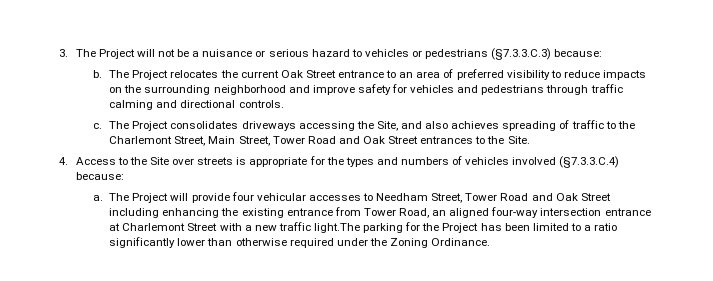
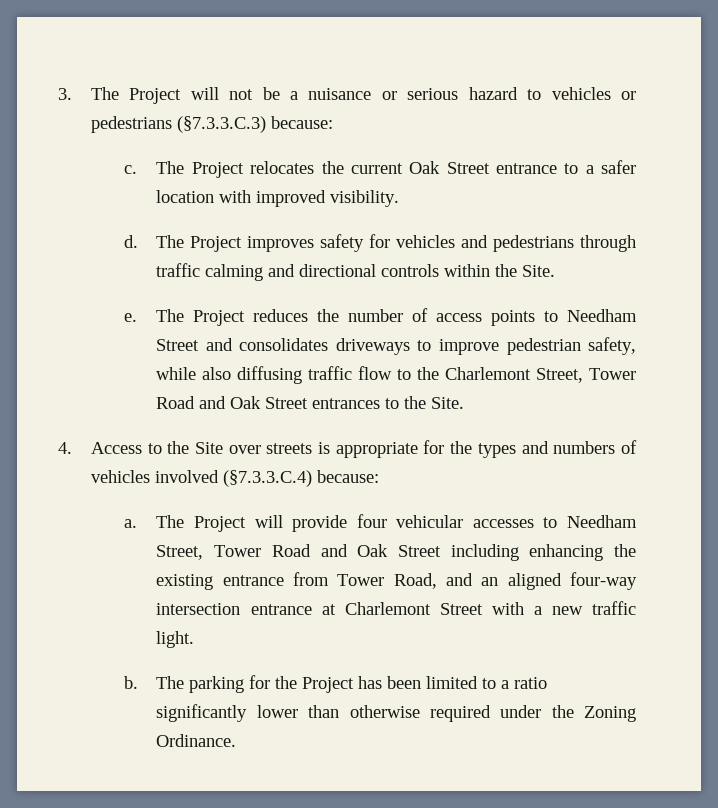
[92,70,102,78] b. -> [123,165,137,174] c.
[399,69,646,80] [109,85,355,95] an area of preferred visibility to reduce impacts on the surrounding neighborhood and improve -> [585,160,636,174] [156,190,400,207] [123,235,315,252] a safer location with improved visibility. // d. The Project improves
[238,100,284,108] [92,120,604,131] controls. // c. The Project consolidates driveways accessing the Site, and also achieves spreading of traffic -> [381,264,556,277] [123,308,637,326] [156,337,636,355] [156,366,393,384] controls within the Site. // e. The Project reduces the number of access points to Needham Street and consolidates driveways to improve pedestrian safety, while also diffusing traffic flow
[208,136,270,146] Main Street, -> (584, 375) none
(429, 213) none -> [446,573,474,586] and
[313,223,360,233] light.The -> [156,631,195,648] [123,676,185,689] light. // b. The

